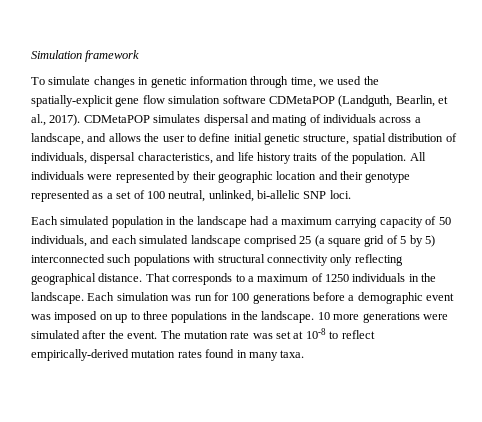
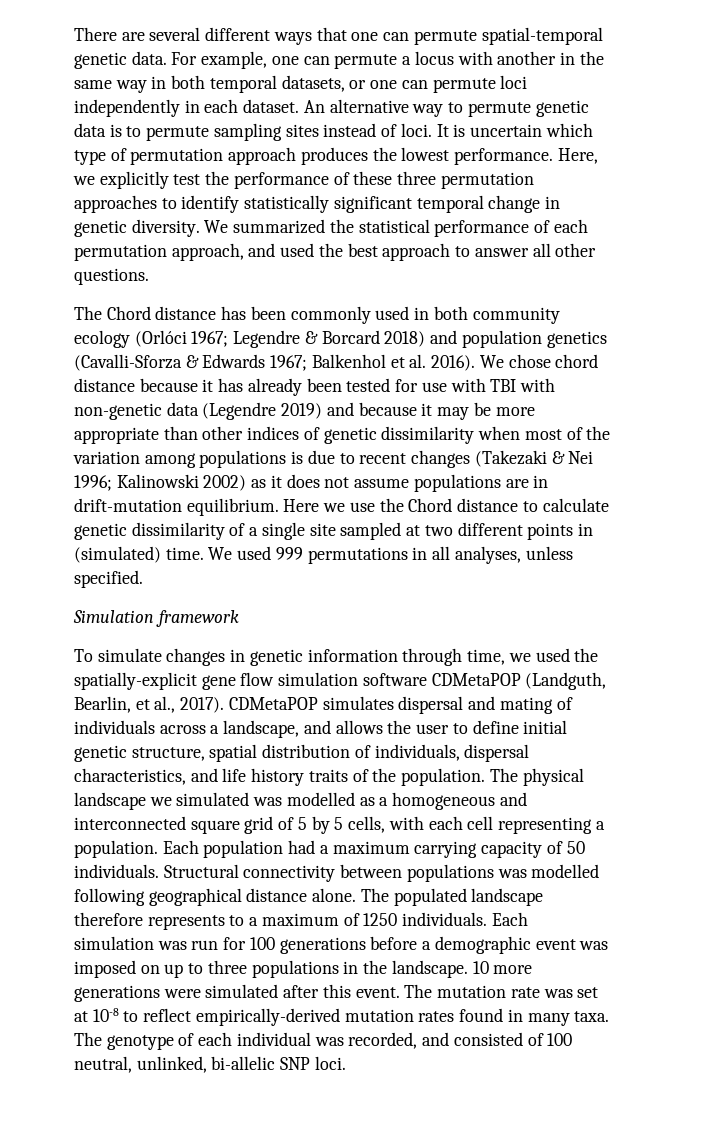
(31, 54) none -> [74,27,603,45] [74,51,604,69] [74,75,528,93] [74,99,589,117] [74,123,593,141] [74,147,598,165] [73,171,534,189] [74,195,561,213] [74,219,588,237] [74,243,597,261] [74,268,149,285] [74,306,560,324] [74,330,607,348] [74,354,599,371] [74,378,555,396] [74,402,535,420] [74,426,611,444] [73,450,594,468] [74,474,549,492] [74,498,609,516] [74,522,593,540] [74,546,573,564] [74,570,143,588] There are several different ways that one can permute spatial-temporal genetic data. For example, one can permute a locus with another in the same way in both temporal datasets, or one can permute loci independently in each dataset. An alternative way to permute genetic data is to permute sampling sites instead of loci. It is uncertain which type of permutation approach produces the lowest performance. Here, we explicitly test the performance of these three permutation approaches to identify statistically significant temporal change in genetic diversity. We summarized the statistical performance of each permutation approach, and used the best approach to answer all other questions. // The Chord distance has been commonly used in both community ecology (Orlóci 1967; Legendre & Borcard 2018) and population genetics (Cavalli-Sforza & Edwards 1967; Balkenhol et al. 2016). We chose chord distance because it has already been tested for use with TBI with non-genetic data (Legendre 2019) and because it may be more appropriate than other indices of genetic dissimilarity when most of the variation among populations is due to recent changes (Takezaki & Nei 1996; Kalinowski 2002) as it does not assume populations are in drift-mutation equilibrium. Here we use the Chord distance to calculate genetic dissimilarity of a single site sampled at two different points in (simulated) time. We used 999 permutations in all analyses, unless specified. //
[409,152,426,161] [31,171,411,183] [31,190,351,202] [31,216,247,228] All individuals were represented by their geographic location and their genotype represented as a set of 100 neutral, unlinked, bi-allelic SNP loci. // Each simulated population in the landscape -> [489,768,584,786] [74,792,527,810] [74,816,605,834] [74,840,284,858] The physical landscape we simulated was modelled as a homogeneous and interconnected square grid of 5 by 5 cells, with each cell representing a population. Each population
[31,235,435,247] [31,254,403,266] [31,273,233,285] individuals, and each simulated landscape comprised 25 (a square grid of 5 by 5) interconnected such populations with structural connectivity only reflecting geographical distance. That corresponds -> [74,864,600,882] [74,888,544,906] [74,912,225,930] individuals. Structural connectivity between populations was modelled following geographical distance alone. The populated landscape therefore represents
[352,273,437,282] [31,292,84,304] individuals in the landscape. -> [402,912,488,926] individuals.
[108,330,124,339] the -> [322,984,351,998] this
(305, 354) none -> [74,1032,573,1050] [74,1056,346,1073] The genotype of each individual was recorded, and consisted of 100 neutral, unlinked, bi-allelic SNP loci.

